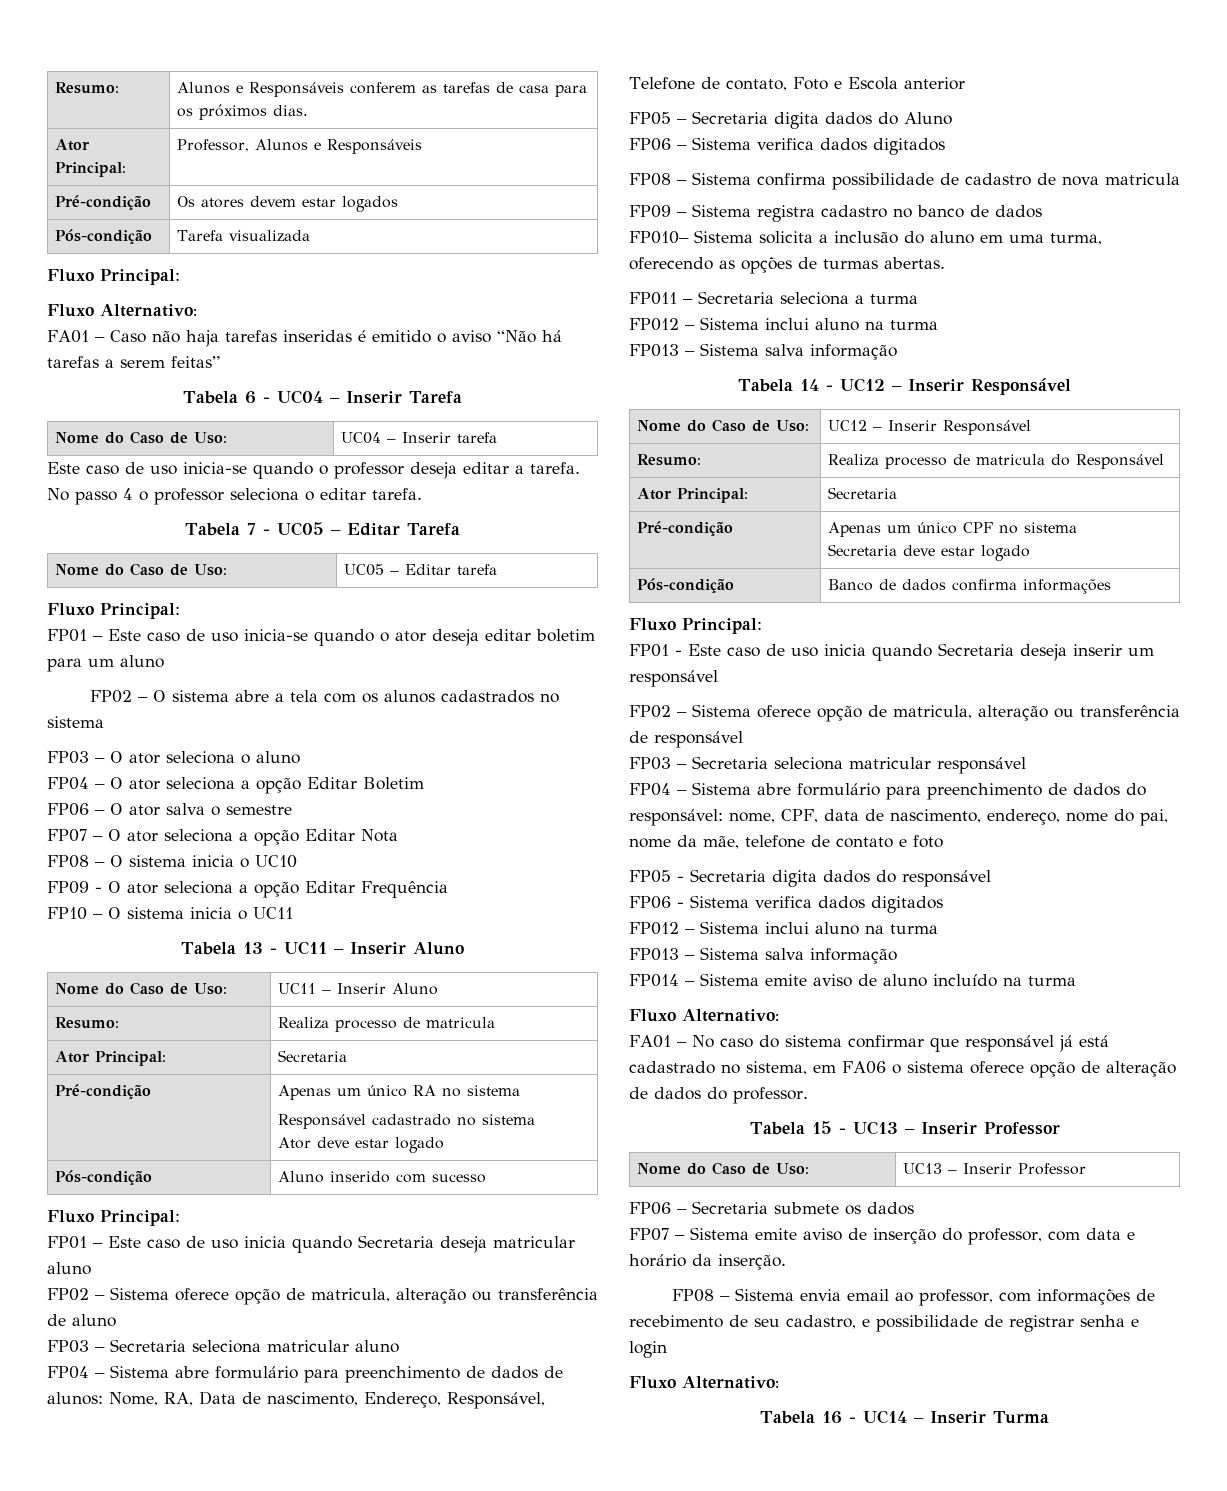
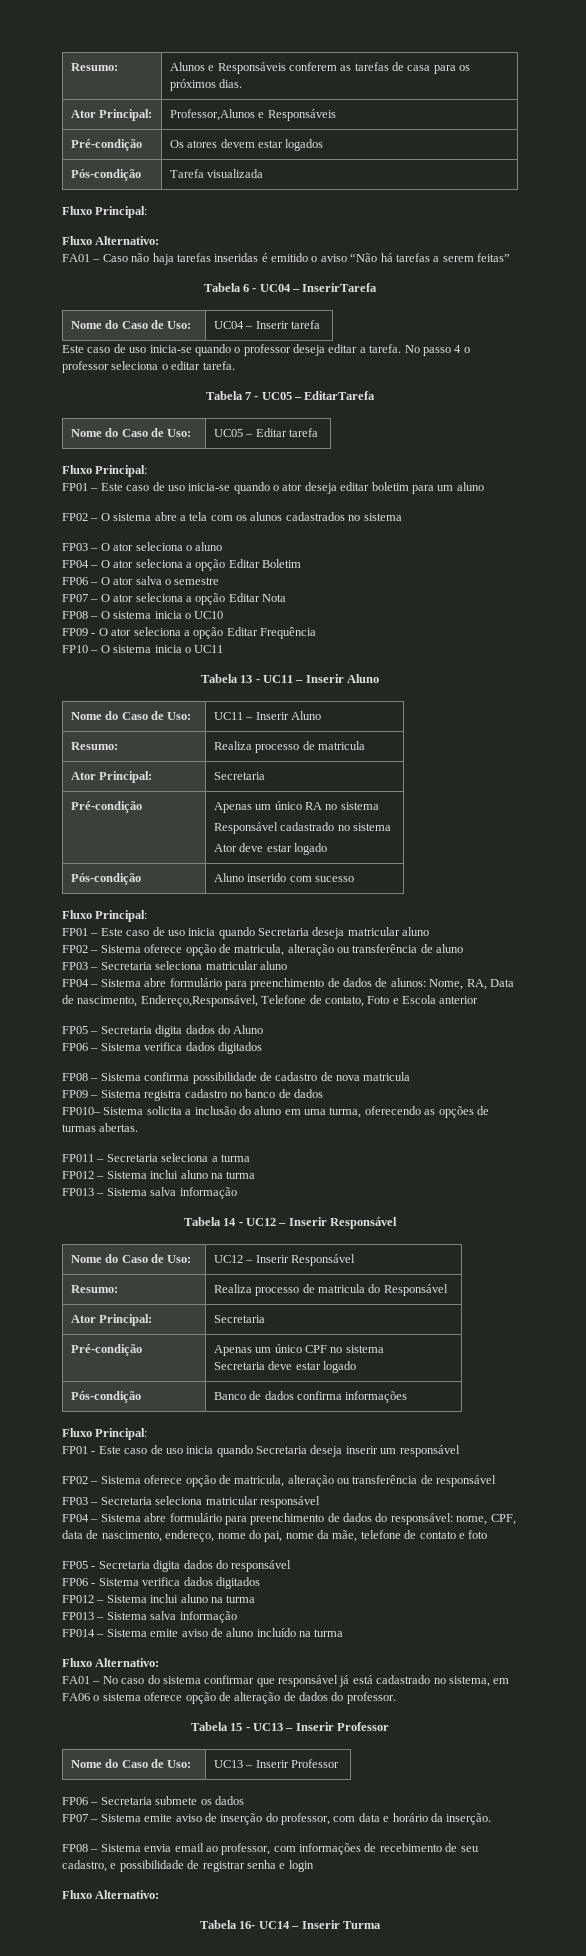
[176,139,308,152] Professor, Alunos -> [169,109,255,121] Professor,Alunos
[345,391,463,404] Inserir Tarefa -> [302,283,378,292] InserirTarefa
[346,523,461,536] Editar Tarefa -> [304,391,376,400] EditarTarefa
[364,1392,545,1409] Endereço, Responsável, -> [140,995,258,1007] Endereço,Responsável,
[821,1411,856,1424] 16 - -> [239,1921,256,1929] 16-

